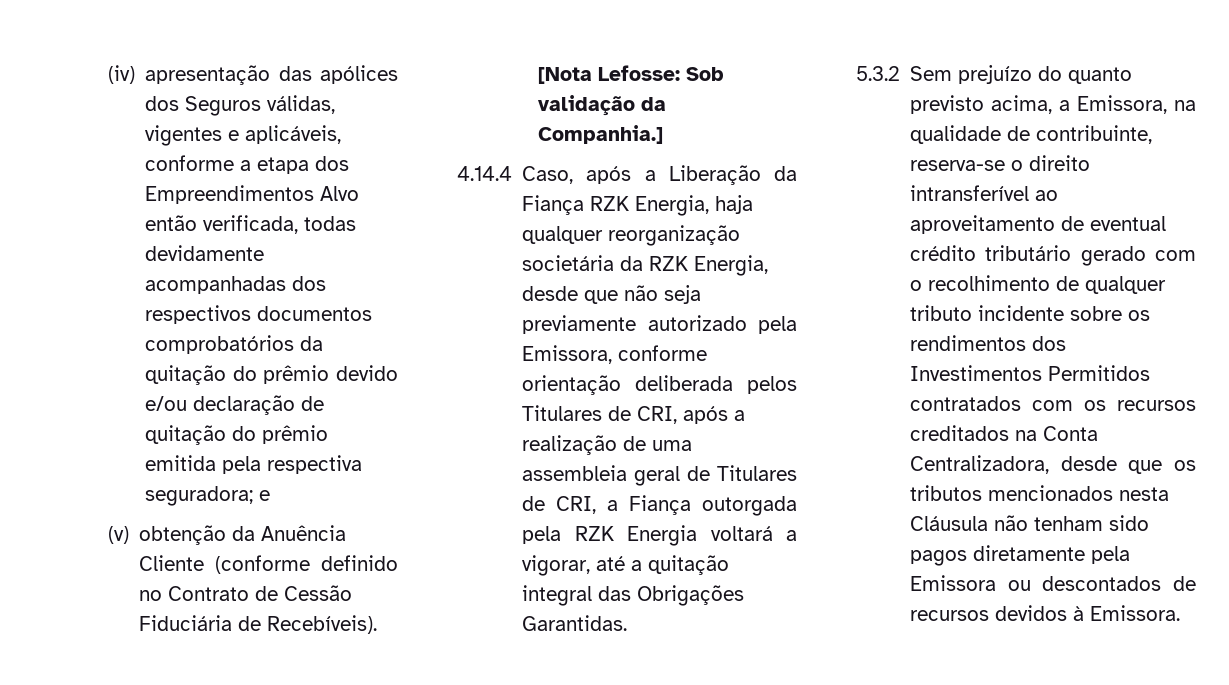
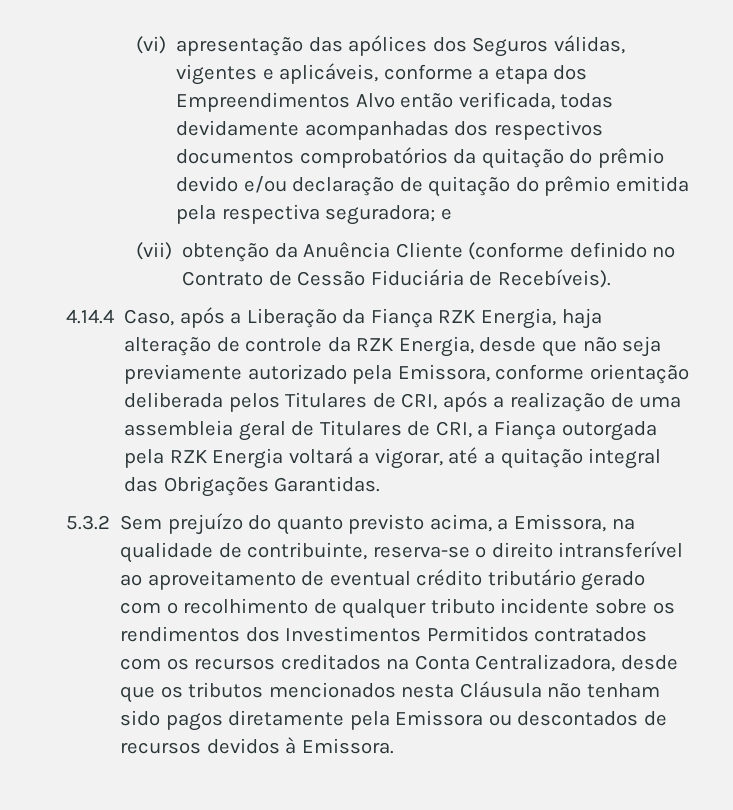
[107,65,135,84] (iv) -> [135,36,166,54] (vi)
[107,526,129,544] (v) -> [135,242,172,260] (vii)
[538,65,725,84] [538,95,667,116] [538,125,664,144] [Nota Lefosse: Sob validação da Companhia.] -> (611, 278) none
[522,225,741,246] [522,255,615,271] qualquer reorganização societária -> [124,337,323,356] alteração de controle

